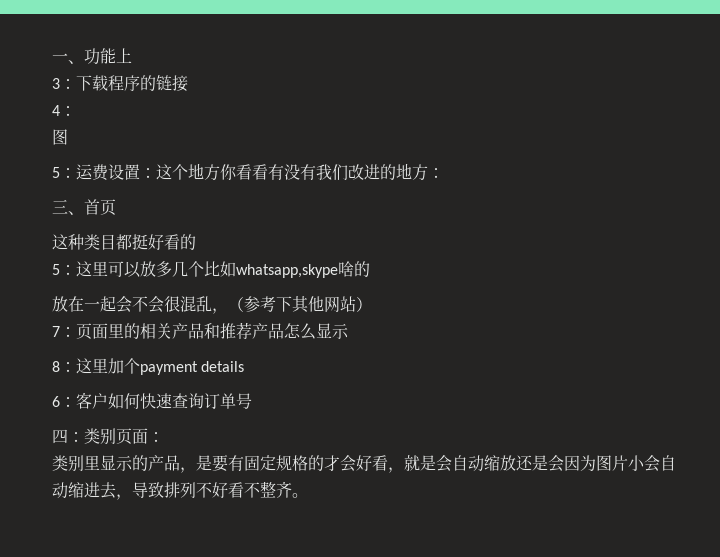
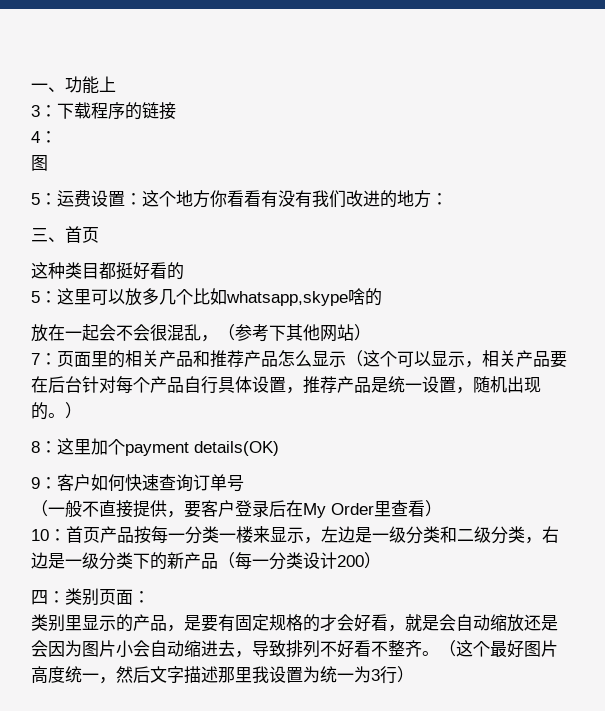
(349, 331) none -> [346,350,567,368] [31,376,541,394] [31,402,82,420] （这个可以显示，相关产品要在后台针对每个产品自行具体设置，推荐产品是统一设置，随机出现的。）
[201,361,245,372] [52,396,60,407] details // 6 -> [194,441,279,456] [31,477,40,489] details(OK) // 9
(252, 401) none -> [31,500,442,518] [31,526,559,544] [31,552,381,570] // （一般不直接提供，要客户登录后在My Order里查看） // 10：首页产品按每一分类一楼来显示，左边是一级分类和二级分类，右边是一级分类下的新产品（每一分类设计200）
(308, 495) none -> [439,640,558,658] [31,666,414,684] （这个最好图片高度统一，然后文字描述那里我设置为统一为3行）

